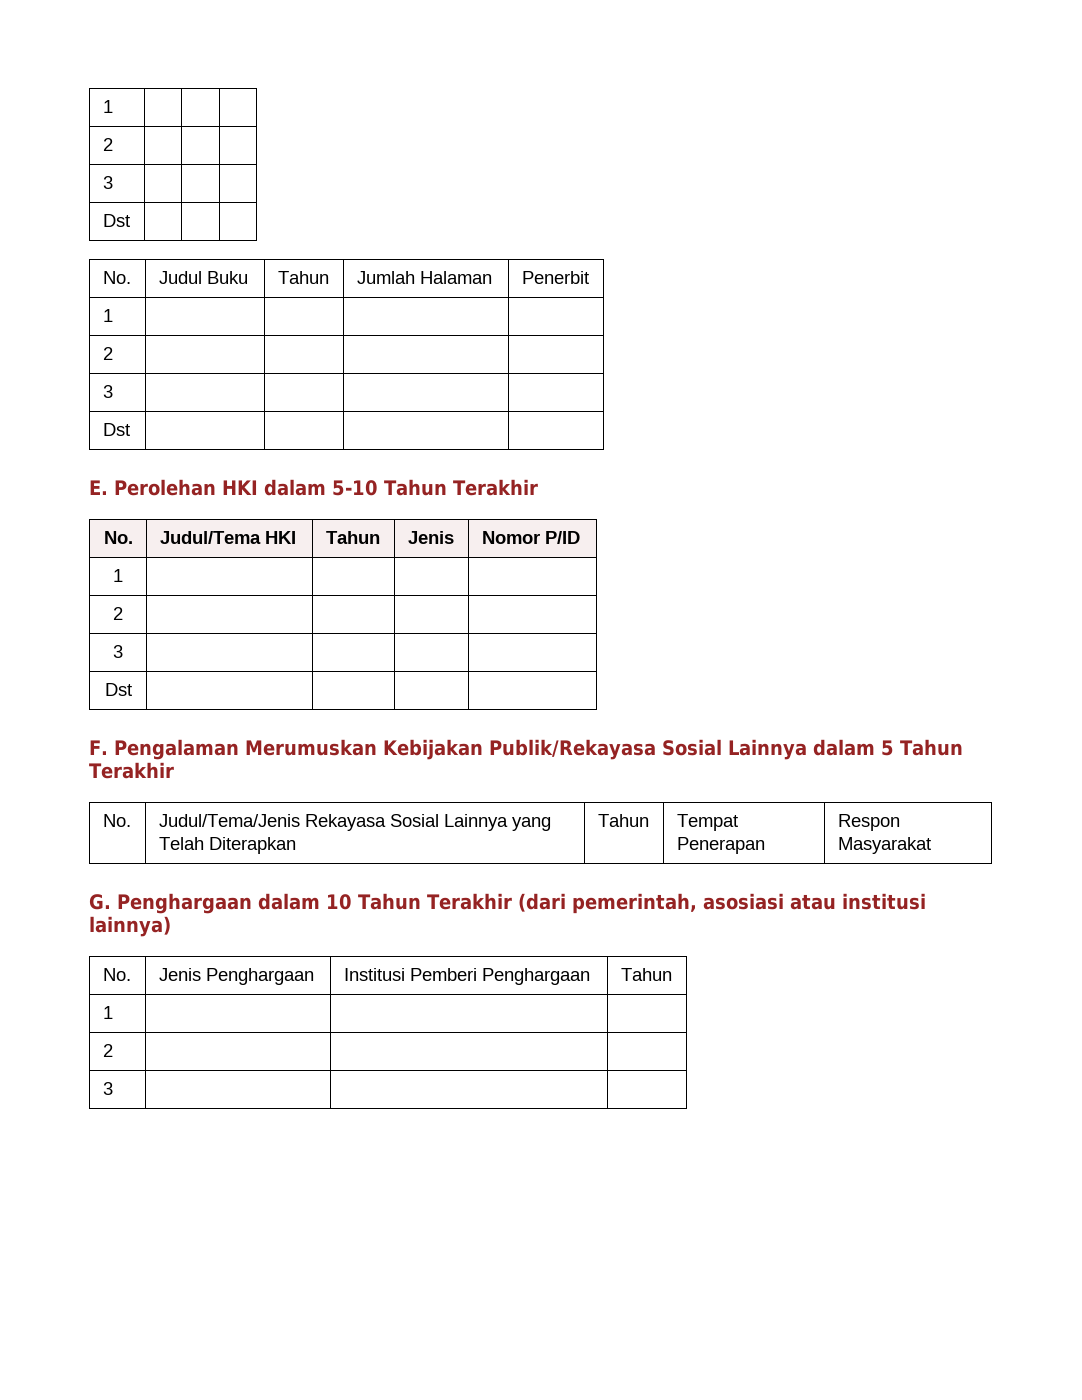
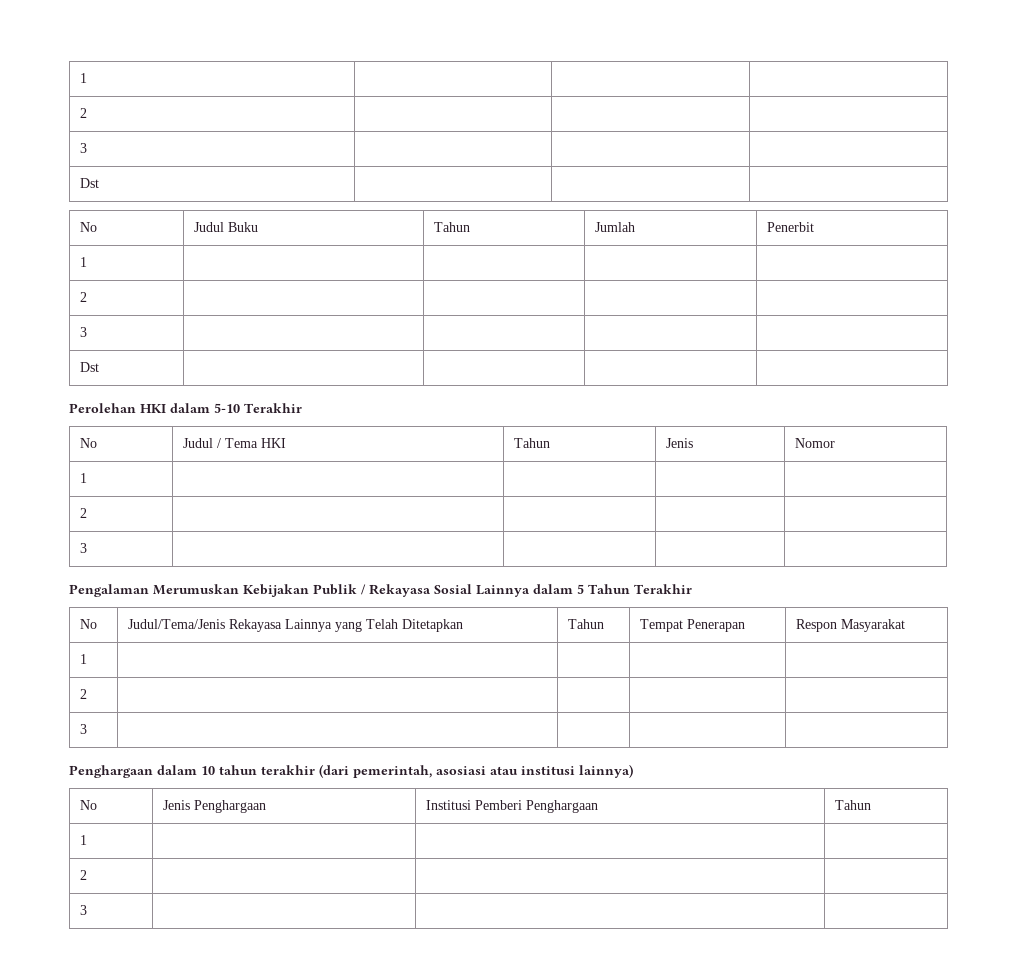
[102,271,131,284] No. -> [80,222,98,232] No
[419,271,492,284] Halaman -> (636, 227) none
[89,480,108,495] E. -> (100, 367) none
[384,479,538,496] [103,531,133,544] [159,531,261,544] Tahun Terakhir // No. | Judul/Tema -> [244,403,302,413] [80,438,98,448] [183,438,259,448] Terakhir // No | Judul / Tema
[544,531,580,544] [113,569,123,582] [113,607,123,620] [113,645,123,658] [104,683,132,696] [89,740,108,755] P/ID // 1 | | | | // 2 | | | | // 3 | | | | // Dst | | | | // F. -> [80,473,88,483] [80,508,88,518] [80,543,88,553] // 1 | | | | // 2 | | | | // 3 | | | | //
[488,739,656,760] Publik/Rekayasa -> [313,584,431,597] Publik / Rekayasa
[102,814,131,827] No. -> [80,619,98,629] No
[389,814,439,827] Sosial -> (283, 625) none
[208,837,296,854] Diterapkan -> [402,619,464,632] Ditetapkan
[89,894,111,910] // G. -> [80,654,88,664] [80,689,88,699] [80,724,88,734] // 1 | | | | // 2 | | | | // 3 | | | | //
[358,893,512,910] Tahun Terakhir -> [219,765,315,775] tahun terakhir
[102,968,131,981] No. -> [80,800,98,810] No

